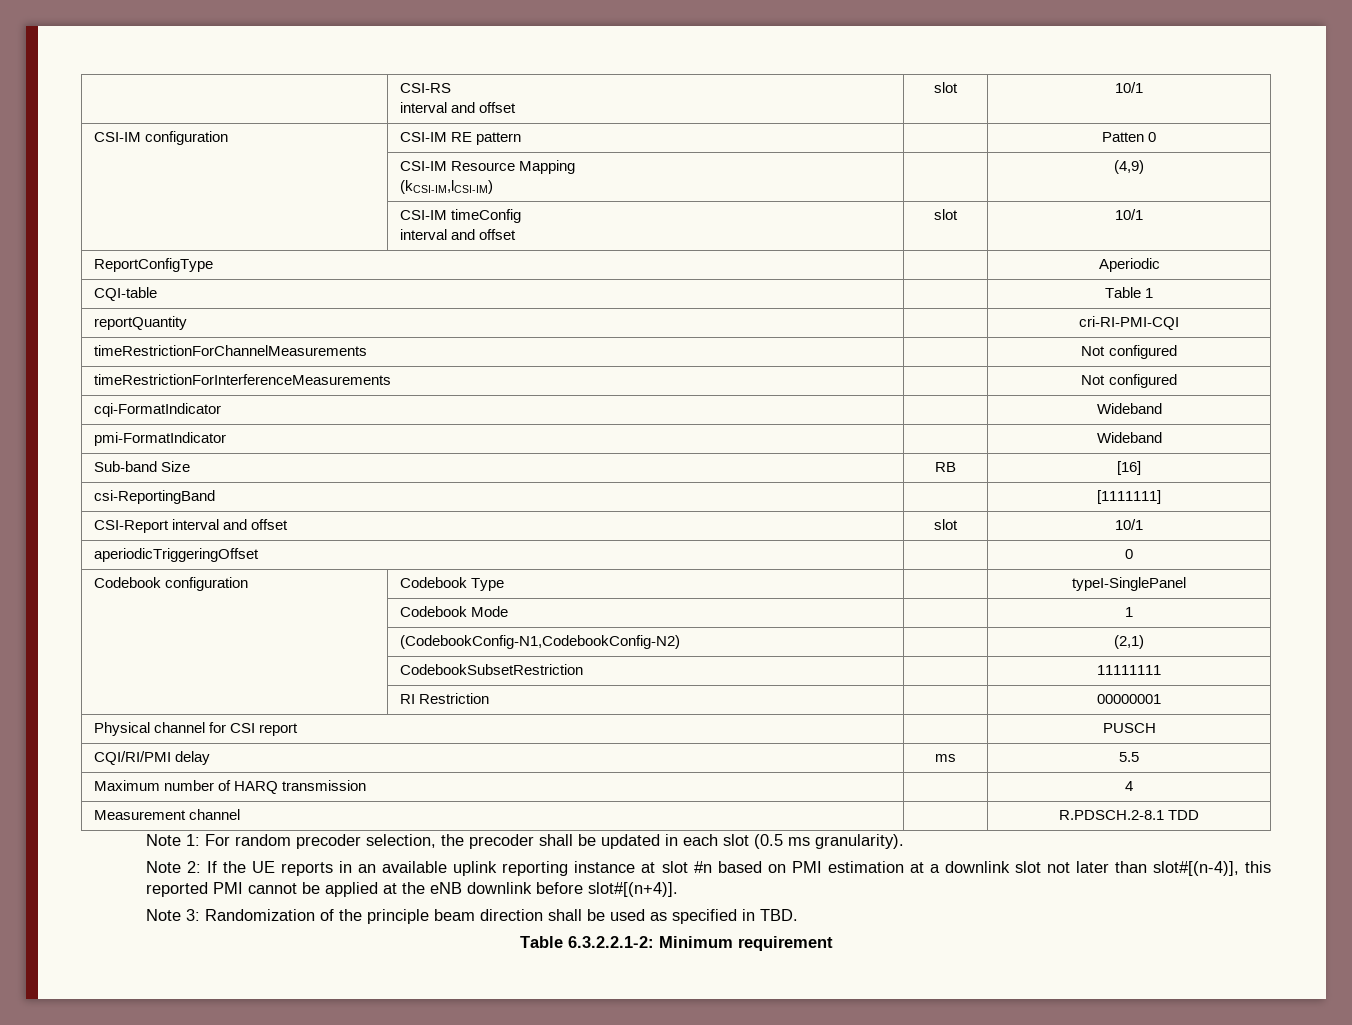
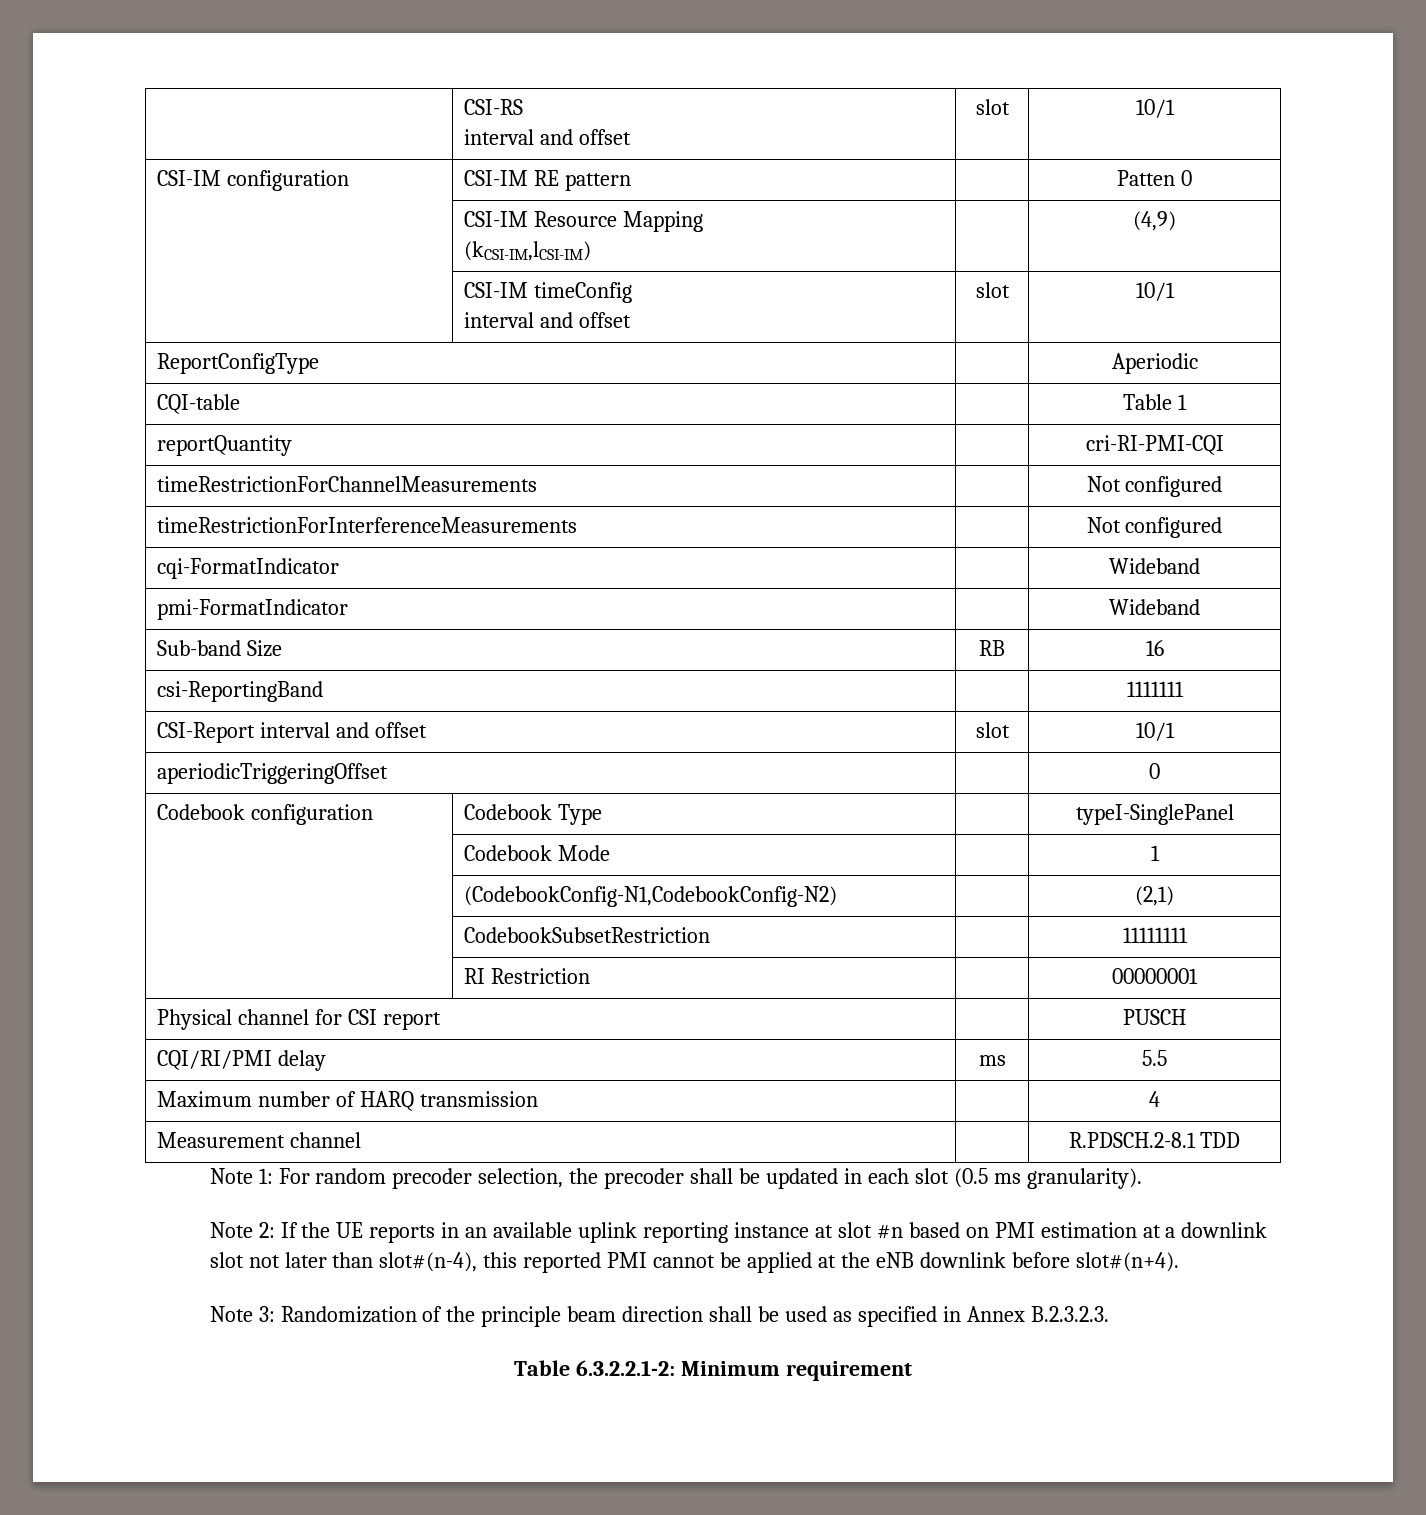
[1117,461,1141,475] [16] -> [1145,640,1164,656] 16
[1097,490,1161,504] [1111111] -> [1126,681,1184,697] 1111111
[1152,861,1239,876] slot#[(n-4)], -> [379,1252,478,1272] slot#(n-4),
[588,882,679,897] slot#[(n+4)]. -> [1075,1252,1179,1272] slot#(n+4).
[760,909,799,921] TBD. -> [966,1306,1109,1322] Annex B.2.3.2.3.

